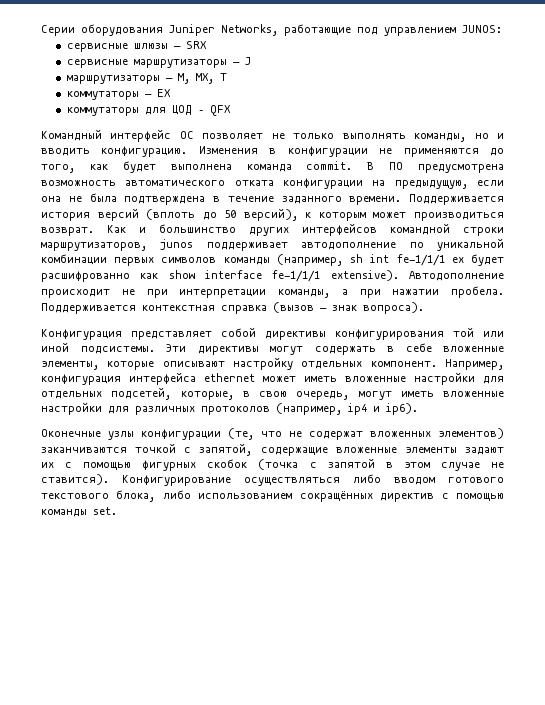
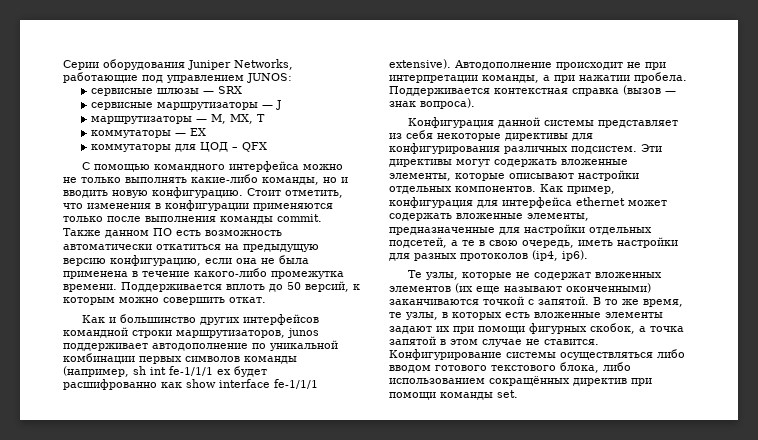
[41,129,264,142] Командный интерфейс ОС позволяет -> [82,161,344,172] С помощью командного интерфейса можно
(406, 136) none -> [191,174,258,183] какие-либо
[101,146,504,157] [41,161,504,173] [41,178,468,189] конфигурацию. Изменения в конфигурации не применяются до того, как будет выполнена команда commit. В ПО предусмотрена возможность автоматического отката конфигурации на предыдущую, -> [112,187,343,198] [63,200,333,211] [63,214,322,224] [63,228,282,238] [63,244,319,252] [63,255,201,266] новую конфигурацию. Стоит отметить, что изменения в конфигурации применяются только после выполнения команды commit. Также данном ПО есть возможность автоматически откатиться на предыдущую версию конфигурацию,
[124,196,206,205] подтверждена -> [63,271,128,279] применена
[281,194,504,205] [41,208,196,221] заданного времени. Поддерживается история версий (вплоть -> [194,268,344,279] [63,282,265,292] какого-либо промежутка времени. Поддерживается вплоть
[243,208,298,221] версий), -> [305,281,349,292] версий,
[373,212,504,221] [41,227,94,236] может производиться возврат. -> [119,297,266,305] можно совершить откат. //
[131,327,504,340] [41,342,155,354] представляет собой директивы конфигурирования той или иной подсистемы. -> [498,117,679,128] [389,130,593,141] [389,143,637,154] данной системы представляет из себя некоторые директивы для конфигурирования различных подсистем.
[387,343,432,352] в себе -> (557, 163) none
[233,357,504,370] [41,372,504,385] [41,387,504,400] [41,402,418,415] [41,428,504,440] [41,443,505,456] [41,459,317,471] настройку отдельных компонент. Например, конфигурация интерфейса ethernet может иметь вложенные настройки для отдельных подсетей, которые, в свою очередь, могут иметь вложенные настройки для различных протоколов (например, ip4 и ip6). // Оконечные узлы конфигурации (те, что не содержат вложенных элементов) заканчиваются точкой с запятой, содержащие вложенные элементы задают их с помощью фигурных скобок (точка с -> [578,170,639,181] [389,184,615,194] [389,197,667,208] [389,213,589,221] [389,224,652,235] [389,237,678,248] [389,250,588,261] [408,270,663,280] [389,283,651,294] [389,296,683,307] [389,312,663,320] [389,323,684,334] настройки отдельных компонентов. Как пример, конфигурация для интерфейса ethernet может содержать вложенные элементы, предназначенные для настройки отдельных подсетей, а те в свою очередь, иметь настройки для разных протоколов (ip4, ip6). // Те узлы, которые не содержат вложенных элементов (их еще называют оконченными) заканчиваются точкой с запятой. В то же время, те узлы, в которых есть вложенные элементы задают их при помощи фигурных скобок, а точка
[41,474,231,486] ставится). Конфигурирование -> [544,339,599,345] [389,349,556,360] ставится. Конфигурирование системы
[441,493,505,501] с помощью -> [631,378,652,386] [389,392,436,400] при помощи

